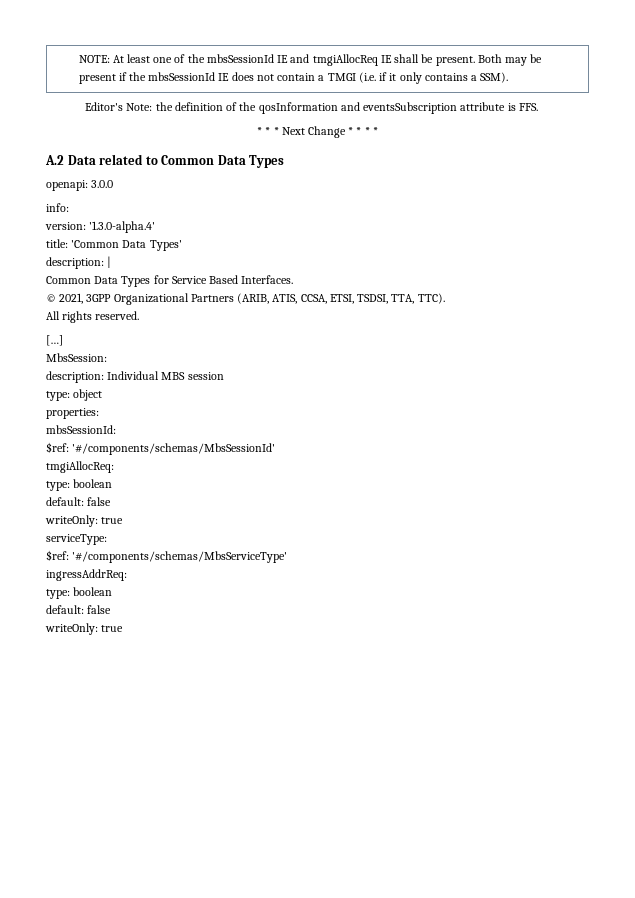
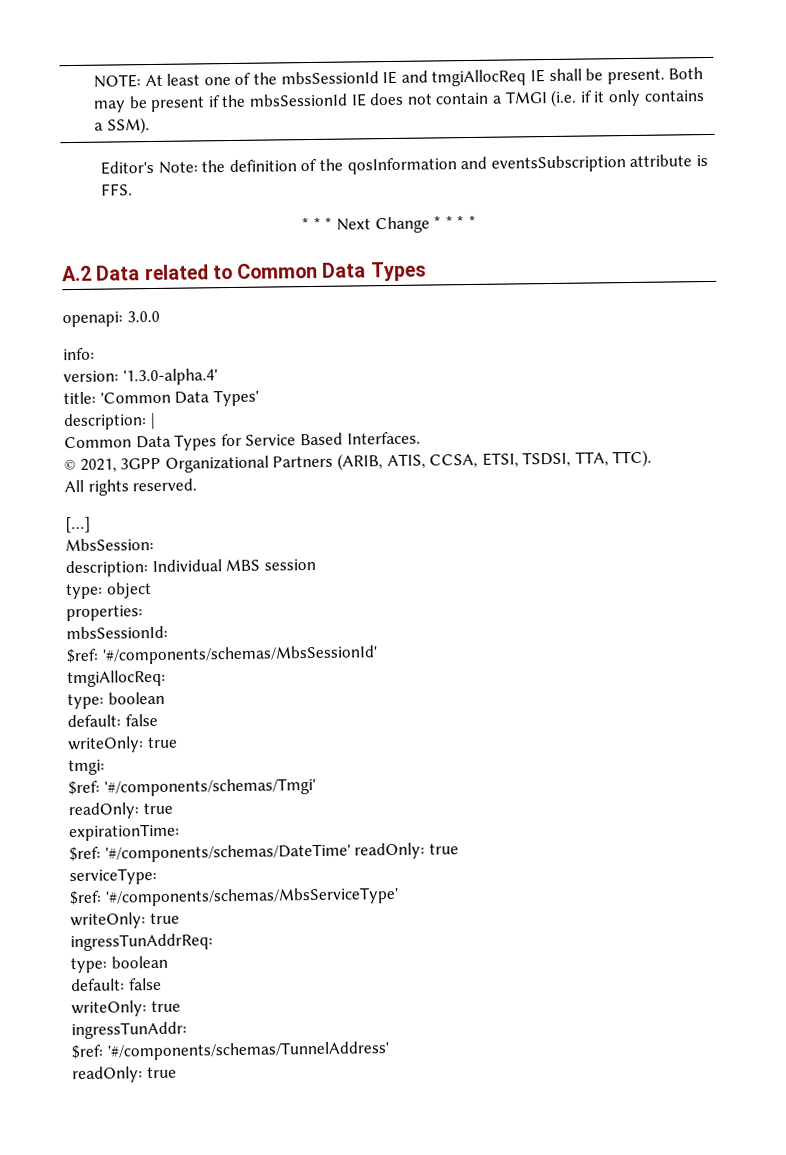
(124, 520) none -> [68,759,105,776] [68,777,316,797] [68,802,173,820] [69,823,180,842] [69,842,459,863] // tmgi: // $ref: '#/components/schemas/Tmgi' // readOnly: true // expirationTime: // $ref: '#/components/schemas/DateTime' readOnly: true
[46,569,127,581] [46,587,113,599] [46,605,112,614] [45,623,124,635] ingressAddrReq: // type: boolean // default: false // writeOnly: true -> [70,912,180,930] [70,933,213,952] [70,955,168,974] [71,977,162,992] [71,1000,181,1018] [71,1021,187,1040] [71,1041,390,1061] [72,1066,177,1084] writeOnly: true // ingressTunAddrReq: // type: boolean // default: false // writeOnly: true // ingressTunAddr: // $ref: '#/components/schemas/TunnelAddress' // readOnly: true

